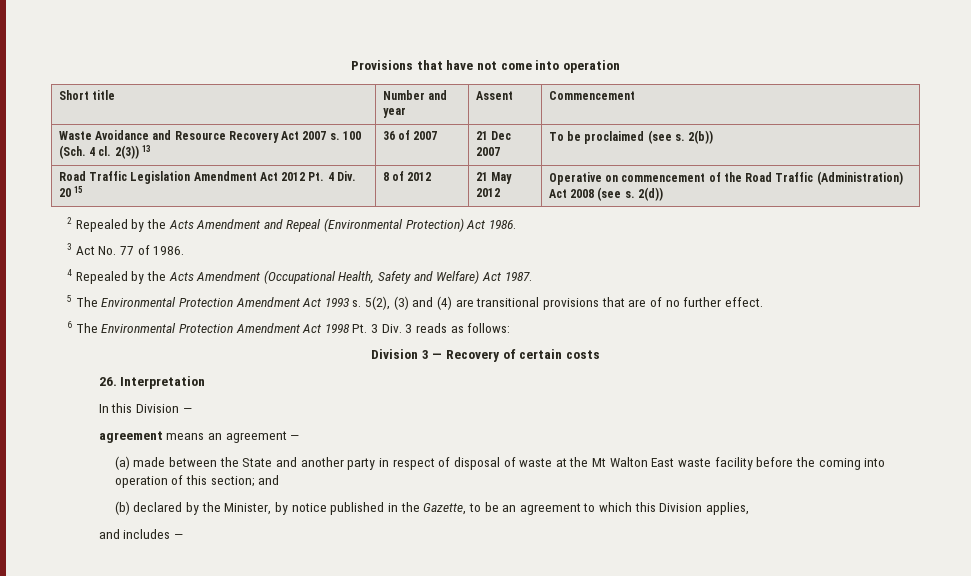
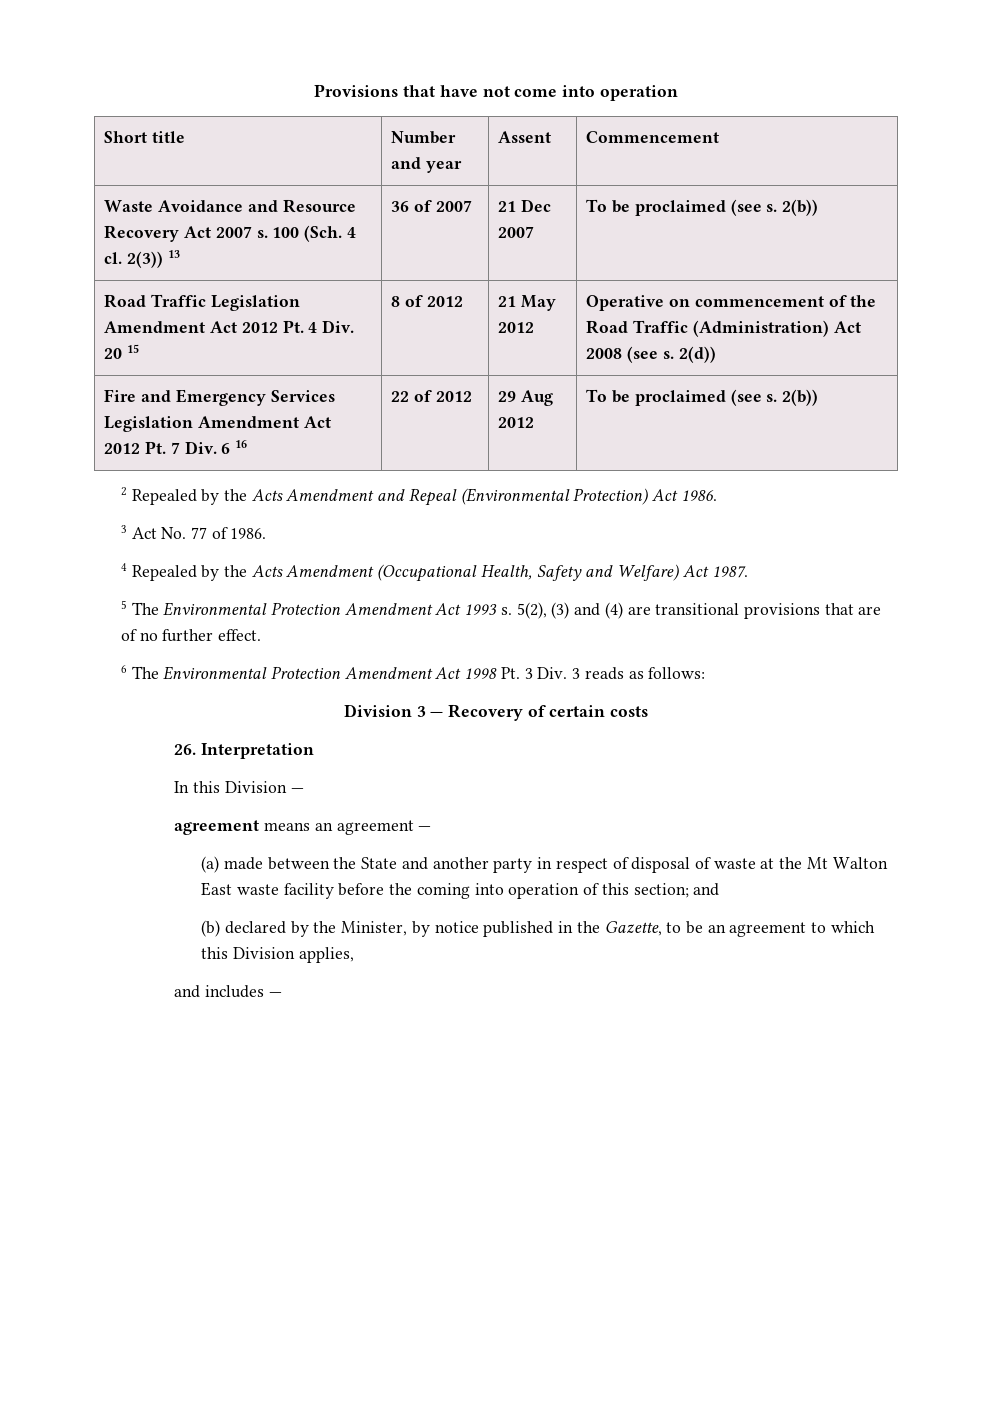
(663, 194) none -> [104,389,335,406] [104,416,331,432] [104,440,248,454] [391,390,472,402] [498,390,554,406] [498,417,535,428] [586,389,819,406] // Fire and Emergency Services Legislation Amendment Act 2012 Pt. 7 Div. 6 16 | 22 of 2012 | 29 Aug 2012 | To be proclaimed (see s. 2(b))

